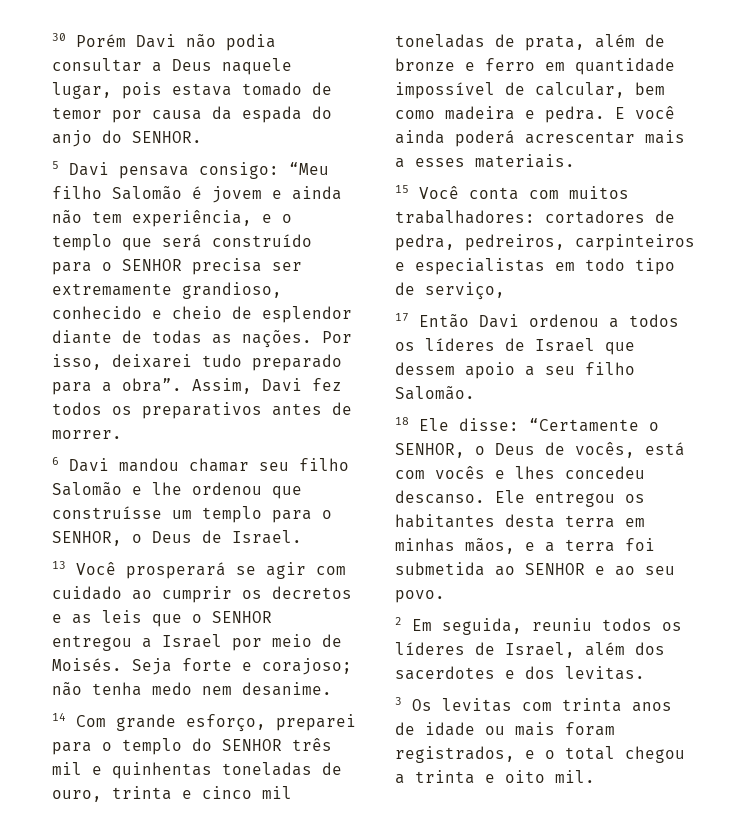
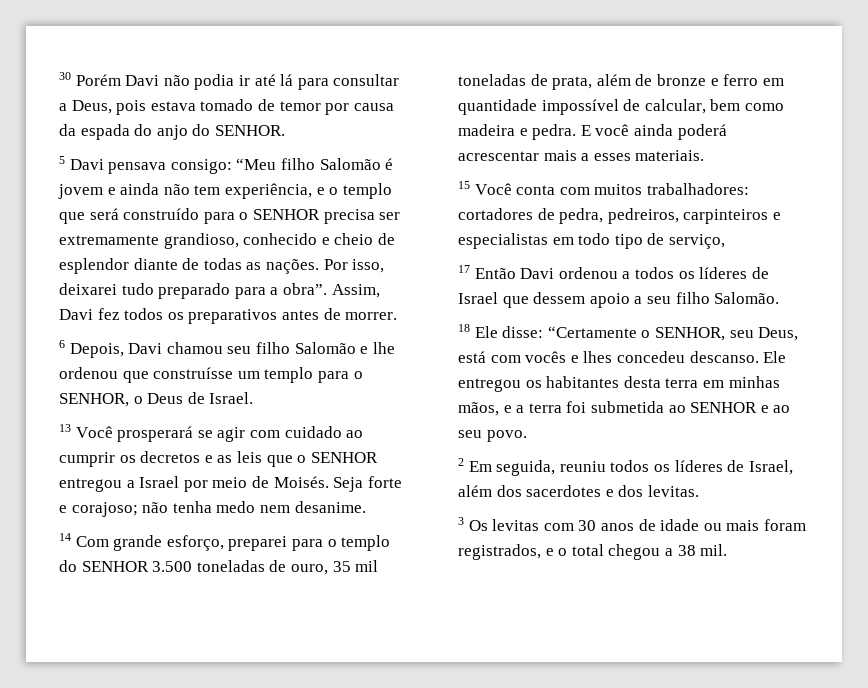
[52,58,292,75] [52,82,112,99] consultar a Deus naquele lugar, -> [238,74,400,90] [59,100,112,114] ir até lá para consultar a Deus,
[69,458,249,472] Davi mandou chamar -> [69,342,223,358] Depois, Davi chamou
[292,738,332,751] [52,762,342,779] [52,786,252,802] três mil e quinhentas toneladas de ouro, trinta e cinco -> [152,560,351,575] 3.500 toneladas de ouro, 35
[475,442,635,458] o Deus de vocês, -> [729,327,799,341] seu Deus,
[562,698,622,712] trinta -> [578,520,597,531] 30
[415,770,545,784] trinta e oito -> [677,545,696,556] 38

